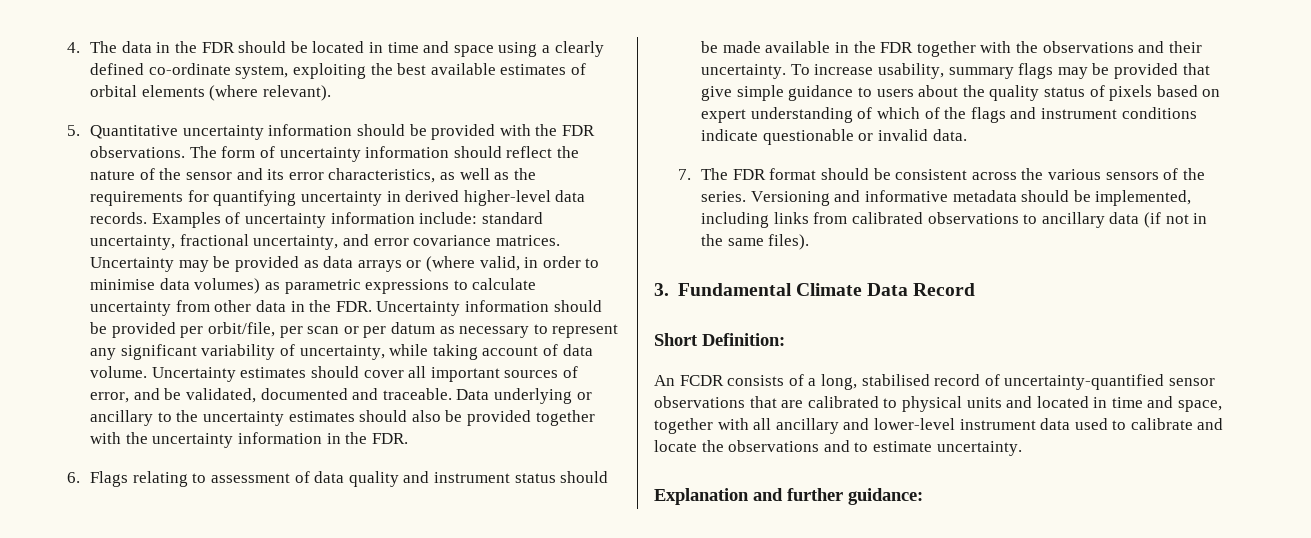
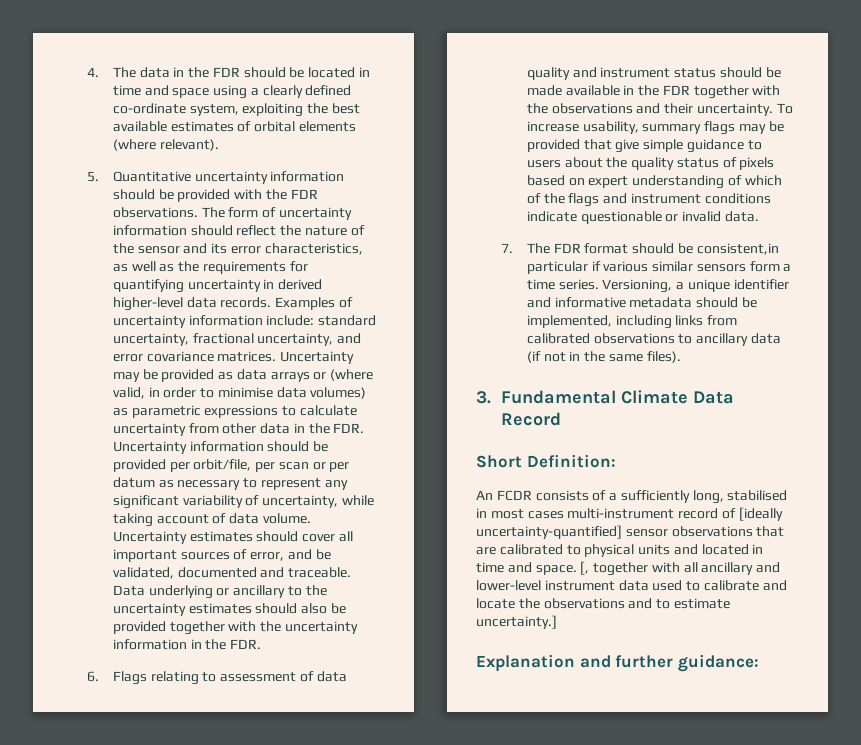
[895,168,1205,180] [701,191,830,206] consistent across the various sensors of the series. Versioning -> [696,243,779,255] [526,261,792,274] [526,279,789,293] consistent,in particular if various similar sensors form a time series. Versioning, a unique identifier
(817, 382) none -> [620,490,690,503] sufficiently
[934,374,1165,390] record of uncertainty-quantified -> [476,507,783,521] [476,525,622,539] in most cases multi-instrument record of [ideally uncertainty-quantified]
[1178,400,1223,412] space, -> [535,561,590,575] space. [,
[936,441,1022,456] uncertainty. -> [476,615,557,629] uncertainty.]

